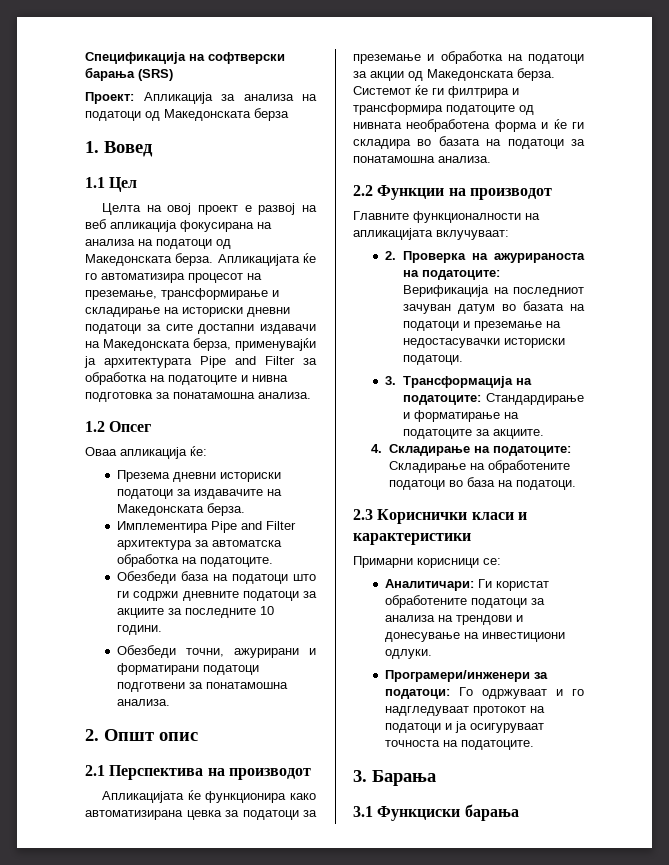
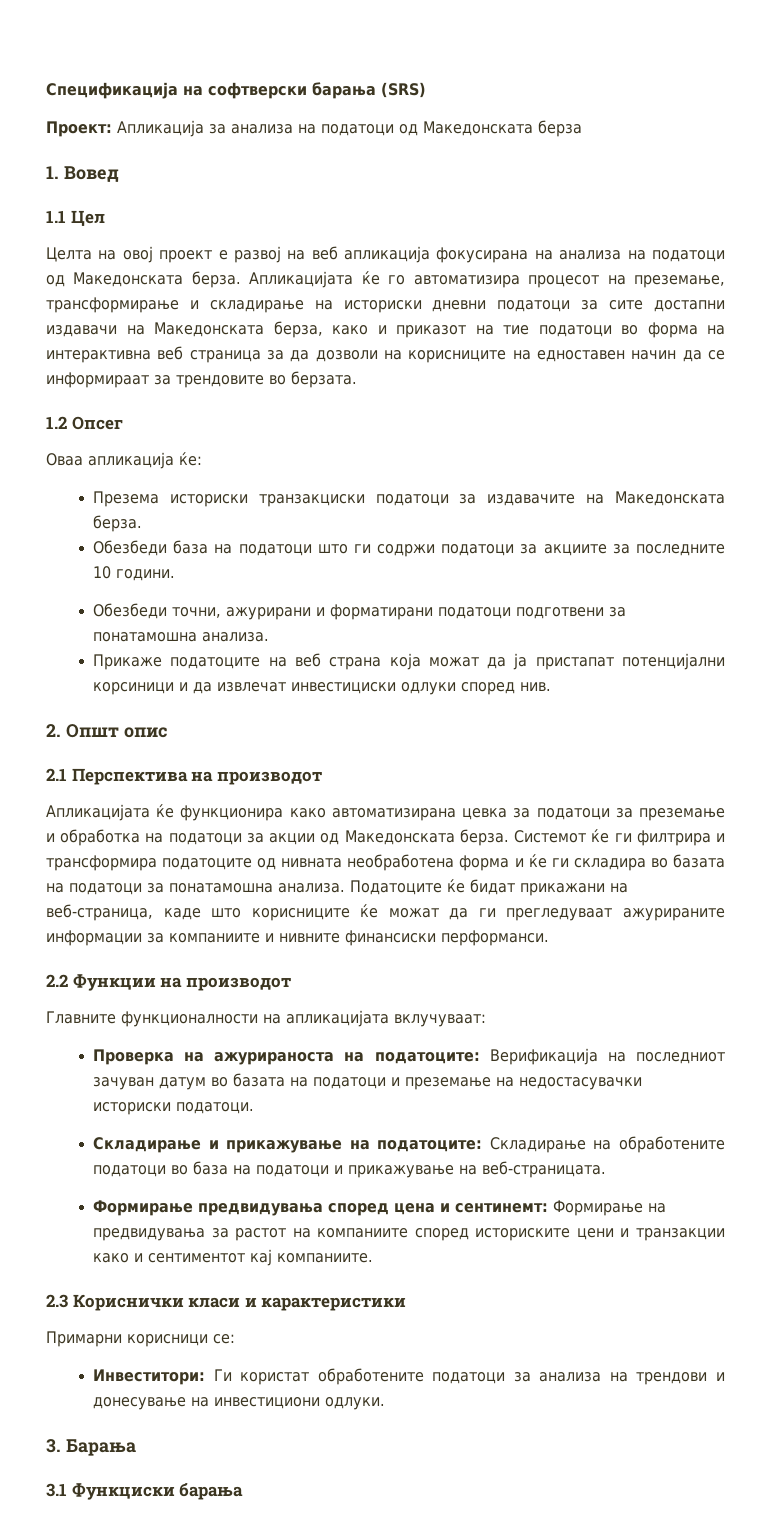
[235,338,316,351] [84,356,317,368] [85,372,288,385] [85,392,311,402] применувајќи ја архитектурата Pipe and Filter за обработка на податоците и нивна подготовка за понатамошна анализа. -> [332,322,725,338] [46,346,726,363] [46,371,357,388] како и приказот на тие податоци во форма на интерактивна веб страница за да дозволи на корисниците на едноставен начин да се информираат за трендовите во берзата.
[173,472,282,482] дневни историски -> [169,494,365,507] историски транзакциски
[117,521,297,533] [117,540,283,550] [117,554,274,567] // Имплементира Pipe and Filter архитектура за автоматска обработка на податоците. -> (143, 523) none
[182,591,239,601] дневните -> (436, 550) none
(171, 702) none -> [93,653,725,670] [93,682,552,695] // Прикаже податоците на веб страна која можат да ја пристапат потенцијални корсиници и да извлечат инвестициски одлуки според нив.
(491, 159) none -> [350,879,628,896] [46,904,725,921] [46,930,549,946] Податоците ќе бидат прикажани на веб-страница, каде што корисниците ќе можат да ги прегледуваат ажурираните информации за компаниите и нивните финансиски перформанси.
[385,251,397,260] 2. -> (486, 1020) none
[385,376,533,388] [403,393,584,405] [403,410,520,422] [403,429,545,439] [370,444,470,456] 3. Трансформација на податоците: Стандардирање и форматирање на податоците за акциите. // 4. Складирање -> [93,1137,343,1153] Складирање и прикажување
[515,480,576,490] податоци. -> [256,1161,607,1178] [93,1200,667,1216] [93,1228,726,1241] [93,1249,374,1266] податоци и прикажување на веб-страницата. // Формирање предвидувања според цена и сентинемт: Формирање на предвидувања за растот на компаниите според историските цени и транзакции како и сентиментот кај компаниите.
[385,579,475,591] Аналитичари: -> [93,1369,206,1385] Инвеститори:
[385,670,549,682] [385,687,584,699] [385,706,546,716] [385,721,545,733] [385,740,535,750] // Програмери/инженери за податоци: Го одржуваат и го надгледуваат протокот на податоци и ја осигуруваат точноста на податоците. -> (386, 1403) none

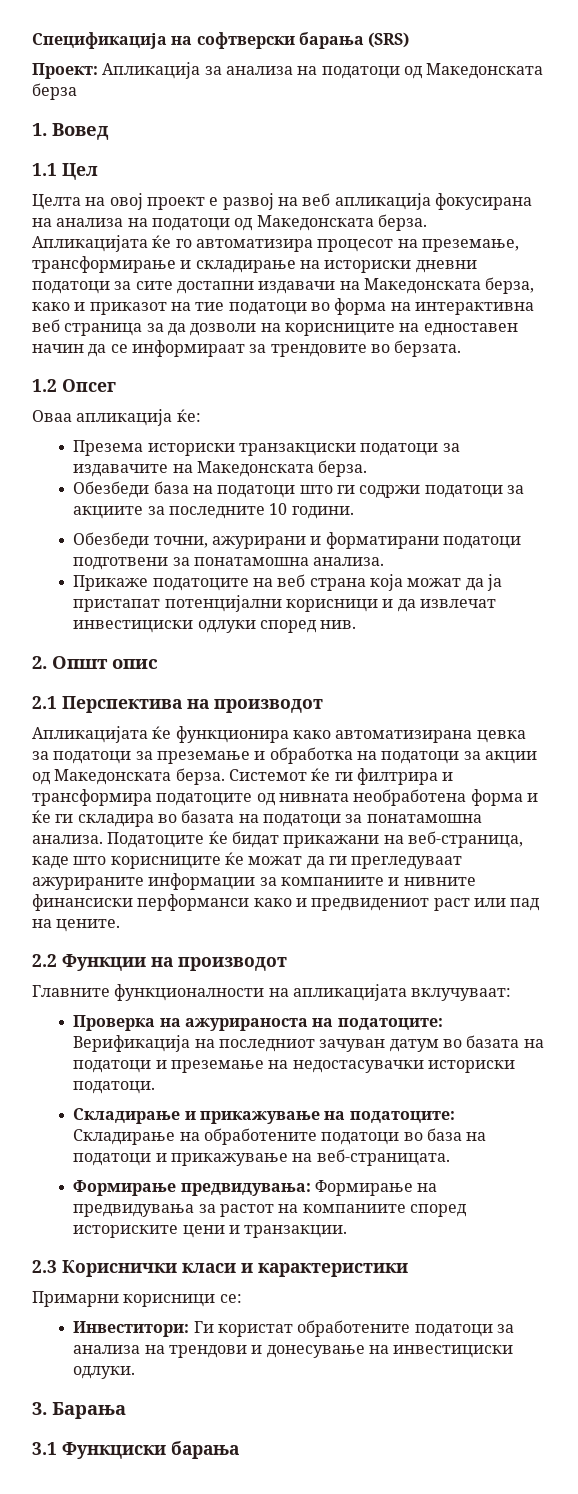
[93,682,175,695] корсиници -> [285,599,378,612] корисници
[441,930,549,946] перформанси. -> [137,894,540,911] [32,919,121,932] перформанси како и предвидениот раст или пад на цените.
[198,1203,549,1216] предвидувања според цена и сентинемт: -> [180,1183,311,1196] предвидувања:
[636,1228,726,1241] [93,1249,374,1266] транзакции како и сентиментот кај компаниите. -> [244,1225,348,1238] транзакции.
[214,1397,321,1409] инвестициони -> [393,1345,514,1358] инвестициски

